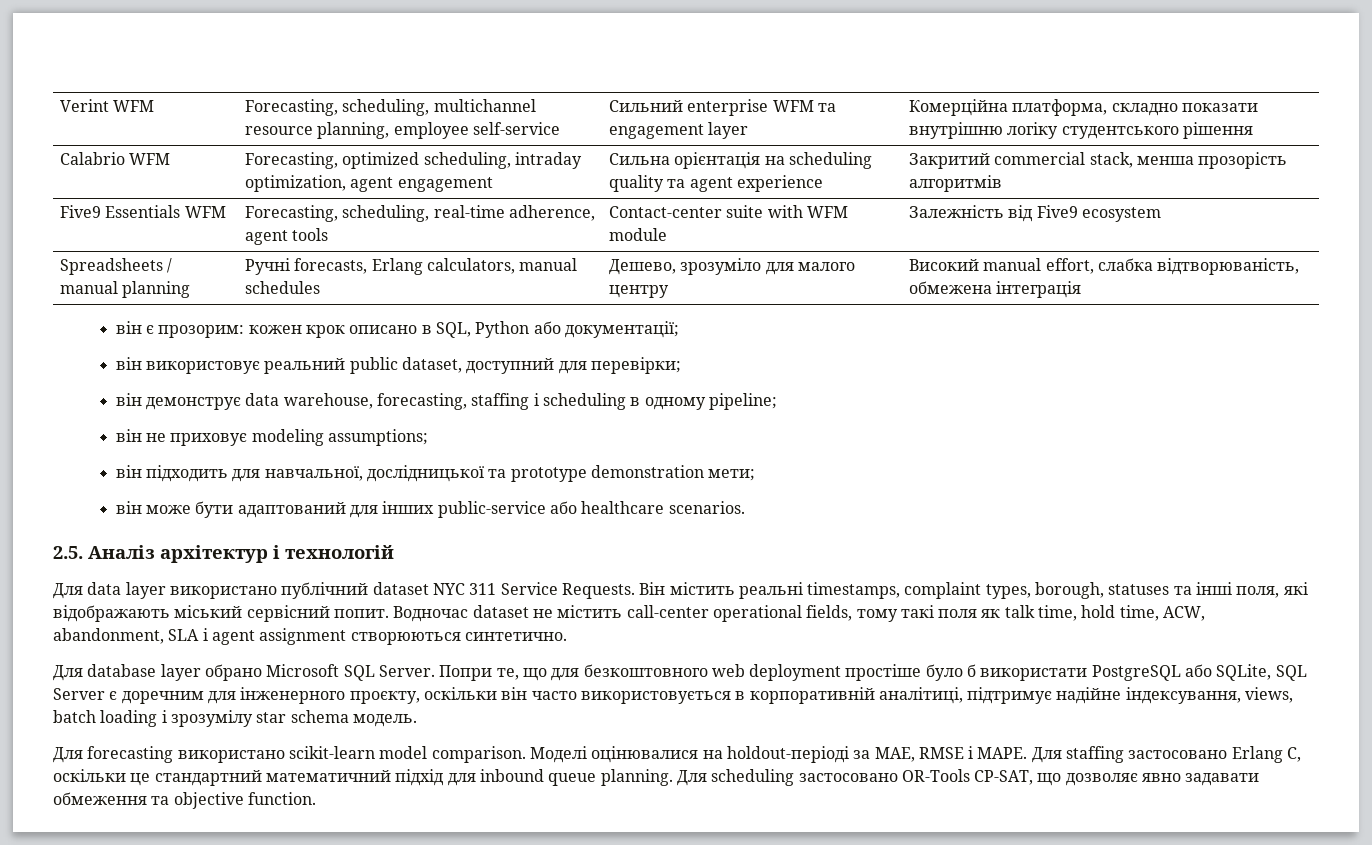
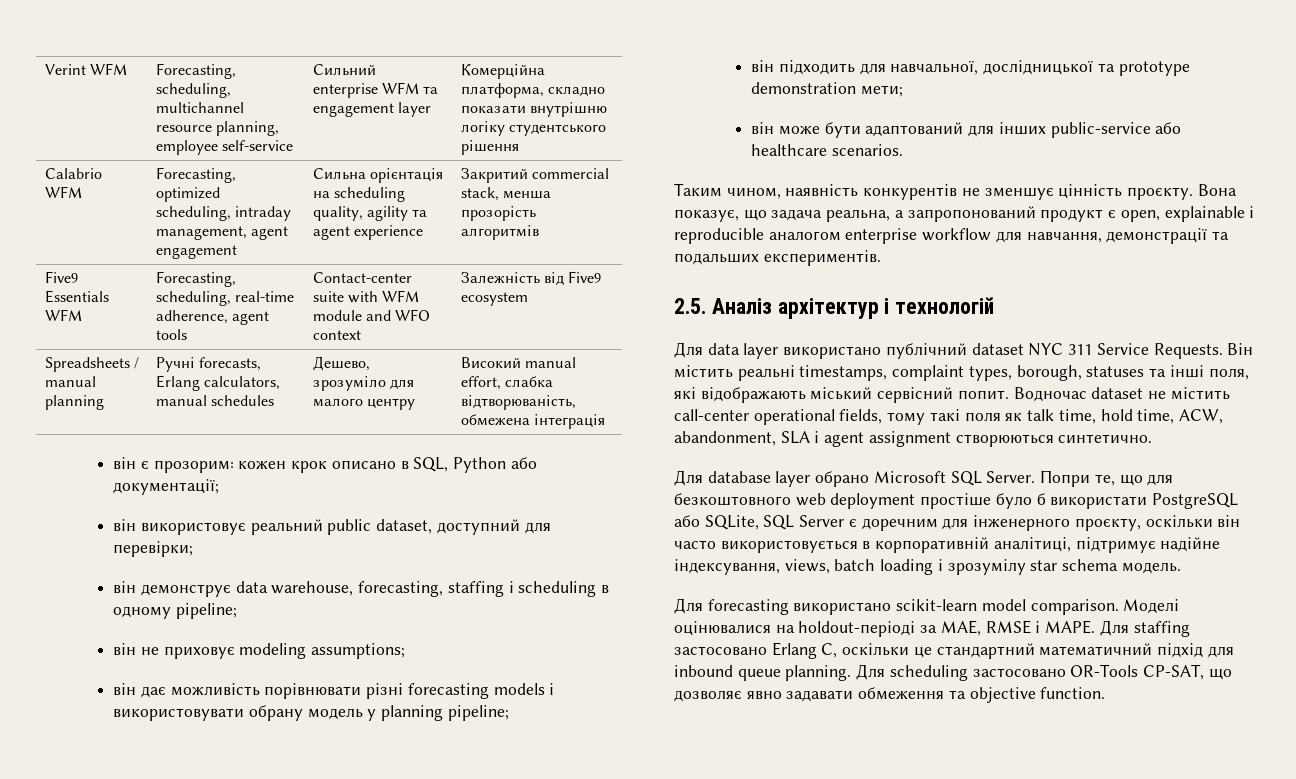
[244,175,346,192] optimization, -> [155,226,247,240] management,
[608,175,664,192] quality -> [312,206,409,221] quality, agility
(667, 234) none -> [366,309,431,321] [312,330,361,340] and WFO context
(428, 437) none -> [113,683,555,699] [113,705,509,721] // він дає можливість порівнювати різні forecasting models і використовувати обрану модель у planning pipeline;
(745, 507) none -> [674,183,1237,200] [674,206,1255,222] [674,228,1230,244] [674,250,881,266] // Таким чином, наявність конкурентів не зменшує цінність проєкту. Вона показує, що задача реальна, а запропонований продукт є open, explainable і reproducible аналогом enterprise workflow для навчання, демонстрації та подальших експериментів.

